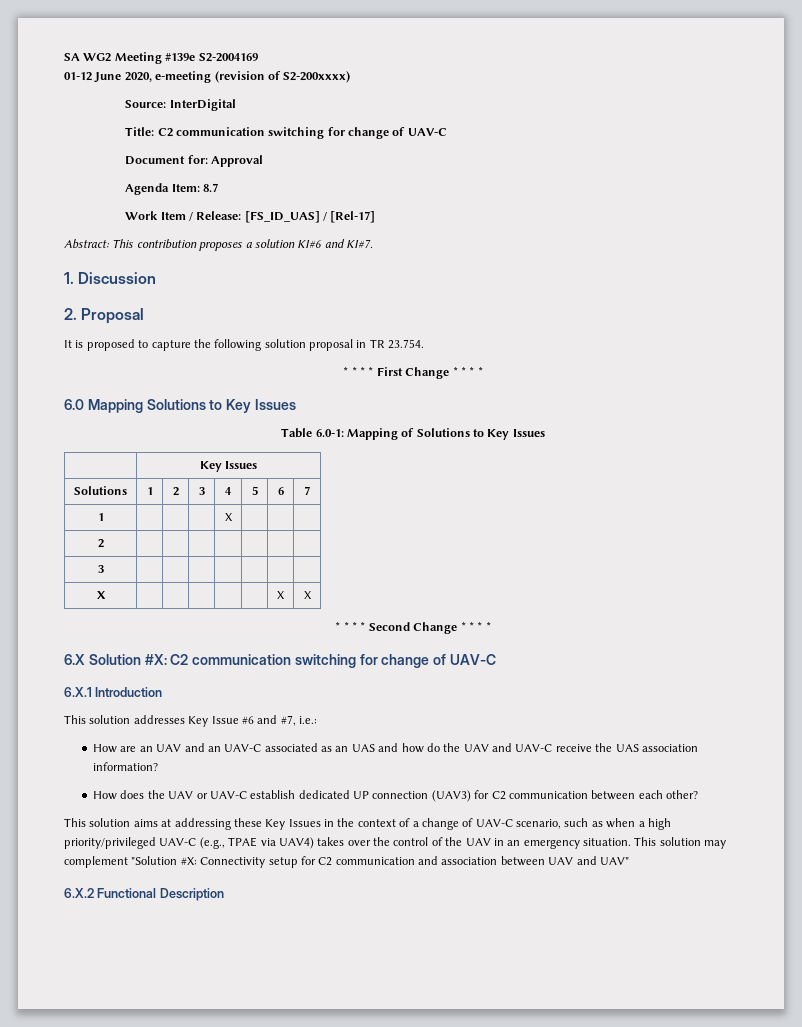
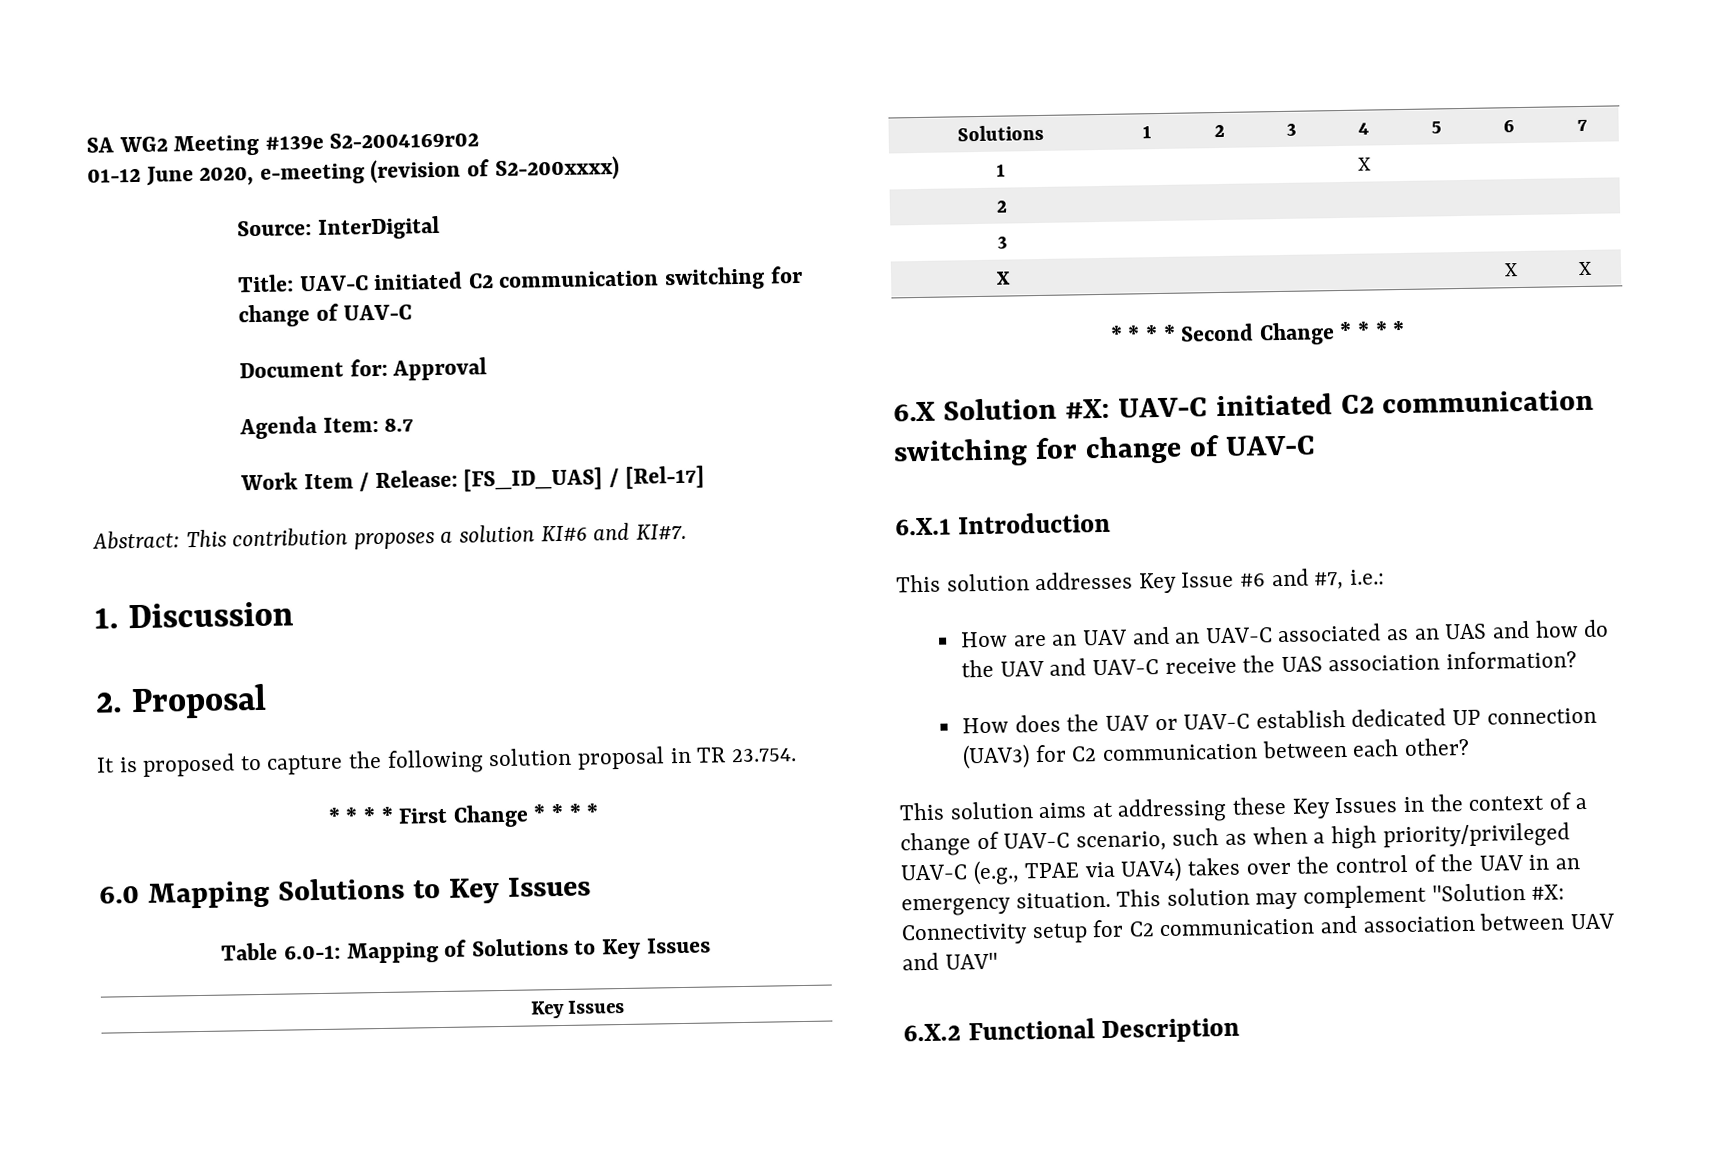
[198,53,258,62] S2-2004169 -> [329,131,480,149] S2-2004169r02
(155, 131) none -> [298,271,464,292] UAV-C initiated
(167, 659) none -> [1117,393,1333,418] UAV-C initiated

